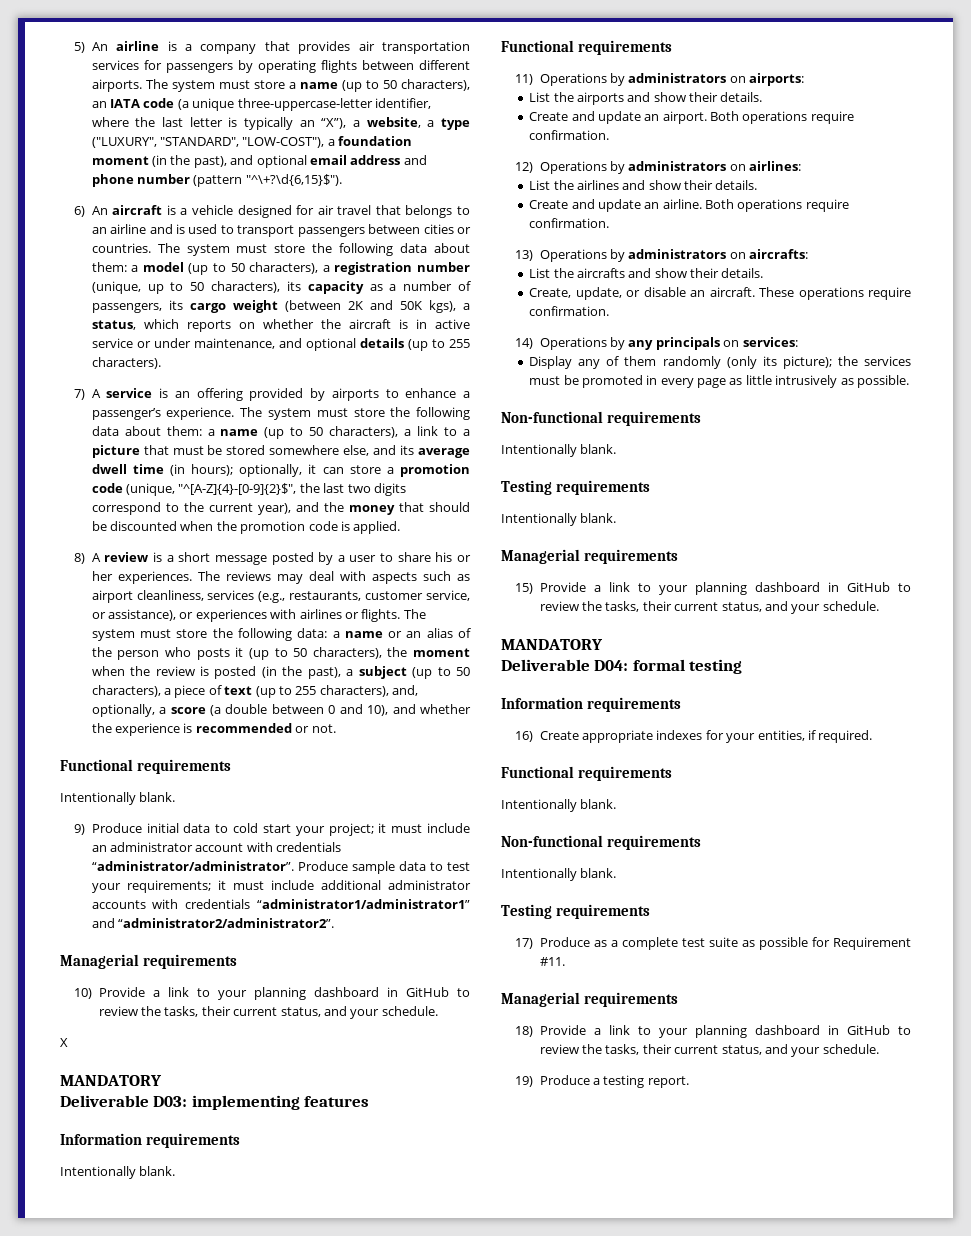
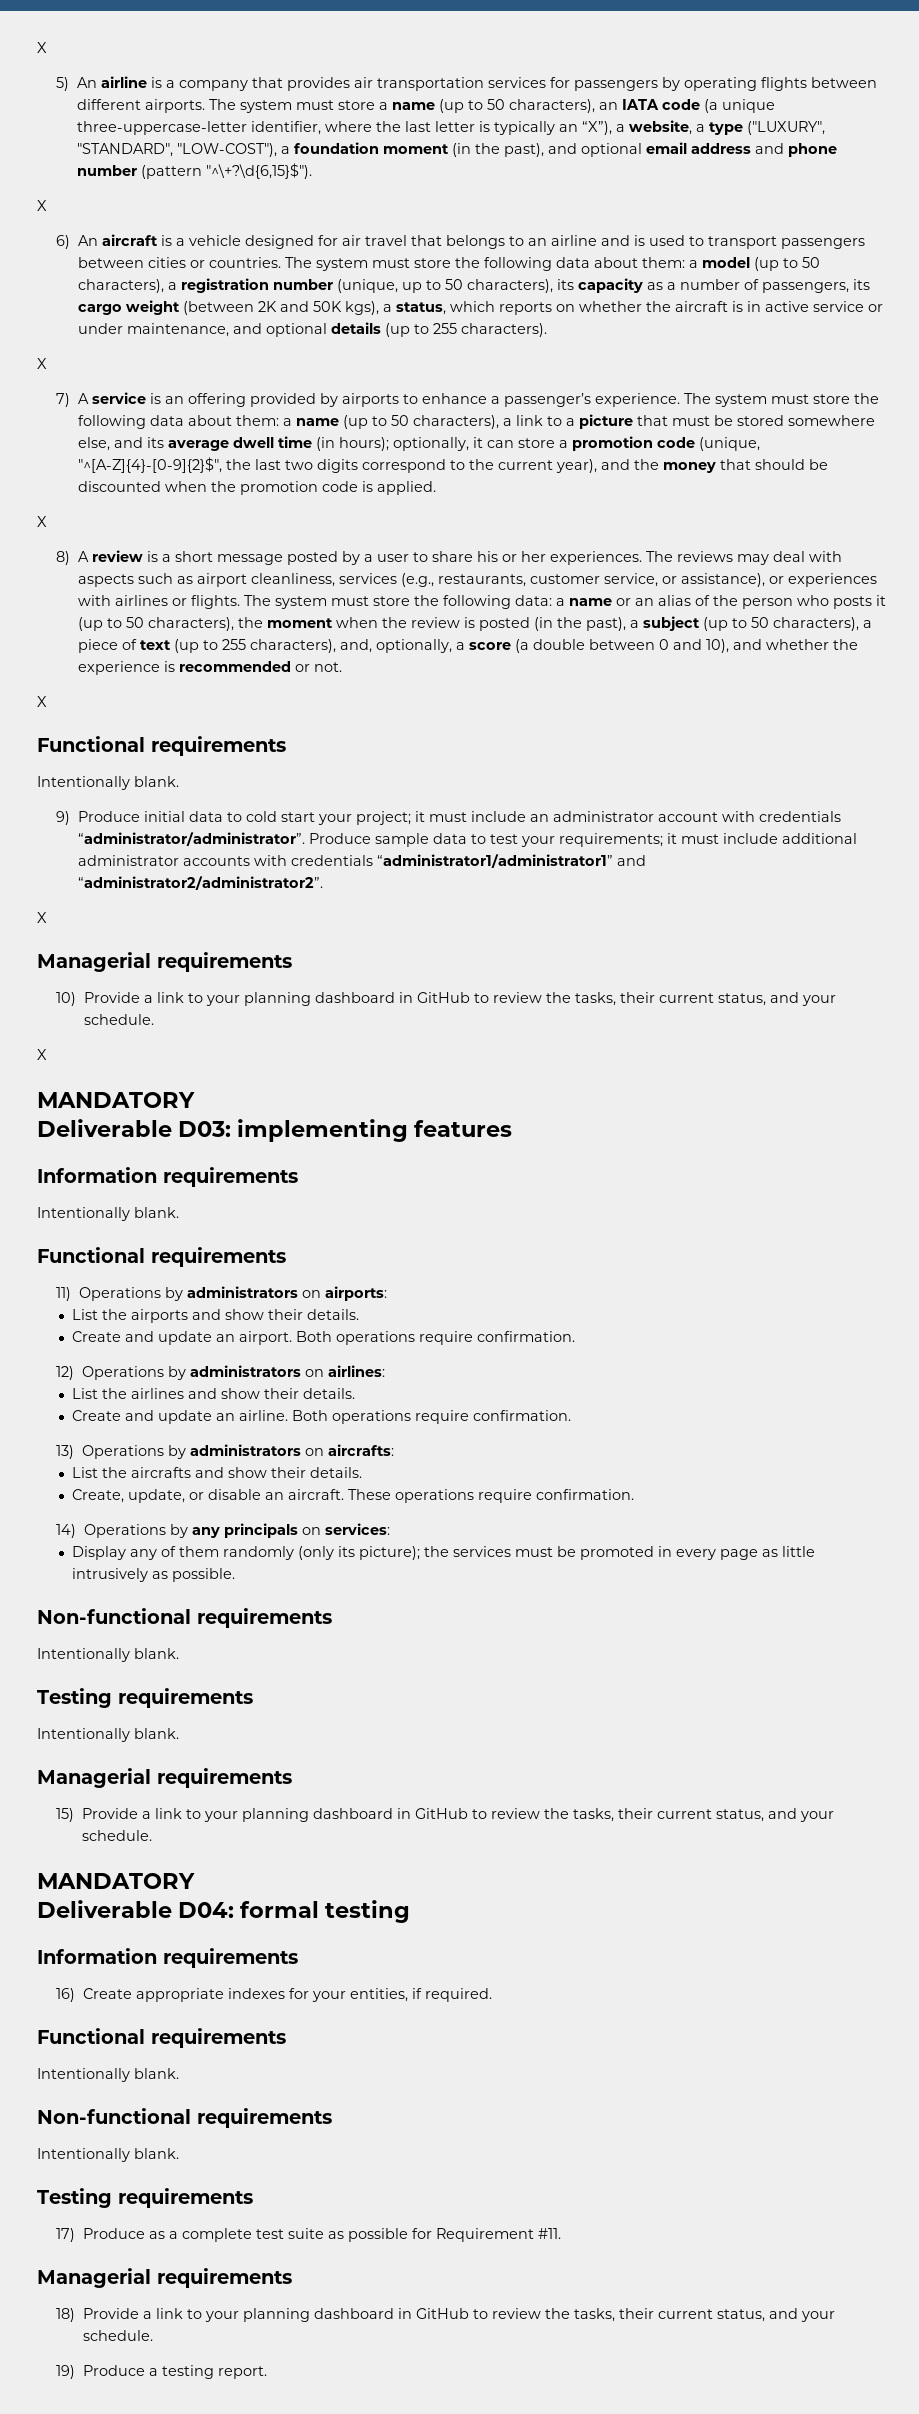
(74, 47) none -> [37,42,47,53] X //
(342, 180) none -> [37,200,47,211] // X
(161, 363) none -> [37,358,47,369] // X
(401, 527) none -> [37,516,47,527] // X
(336, 728) none -> [37,696,47,707] // X
(335, 923) none -> [37,912,47,923] // X

